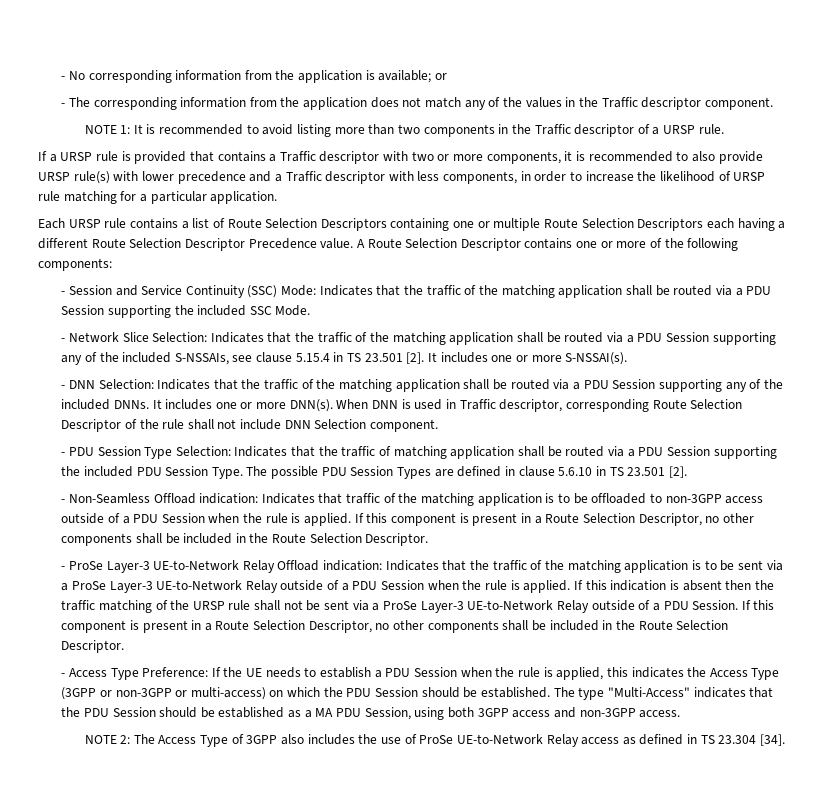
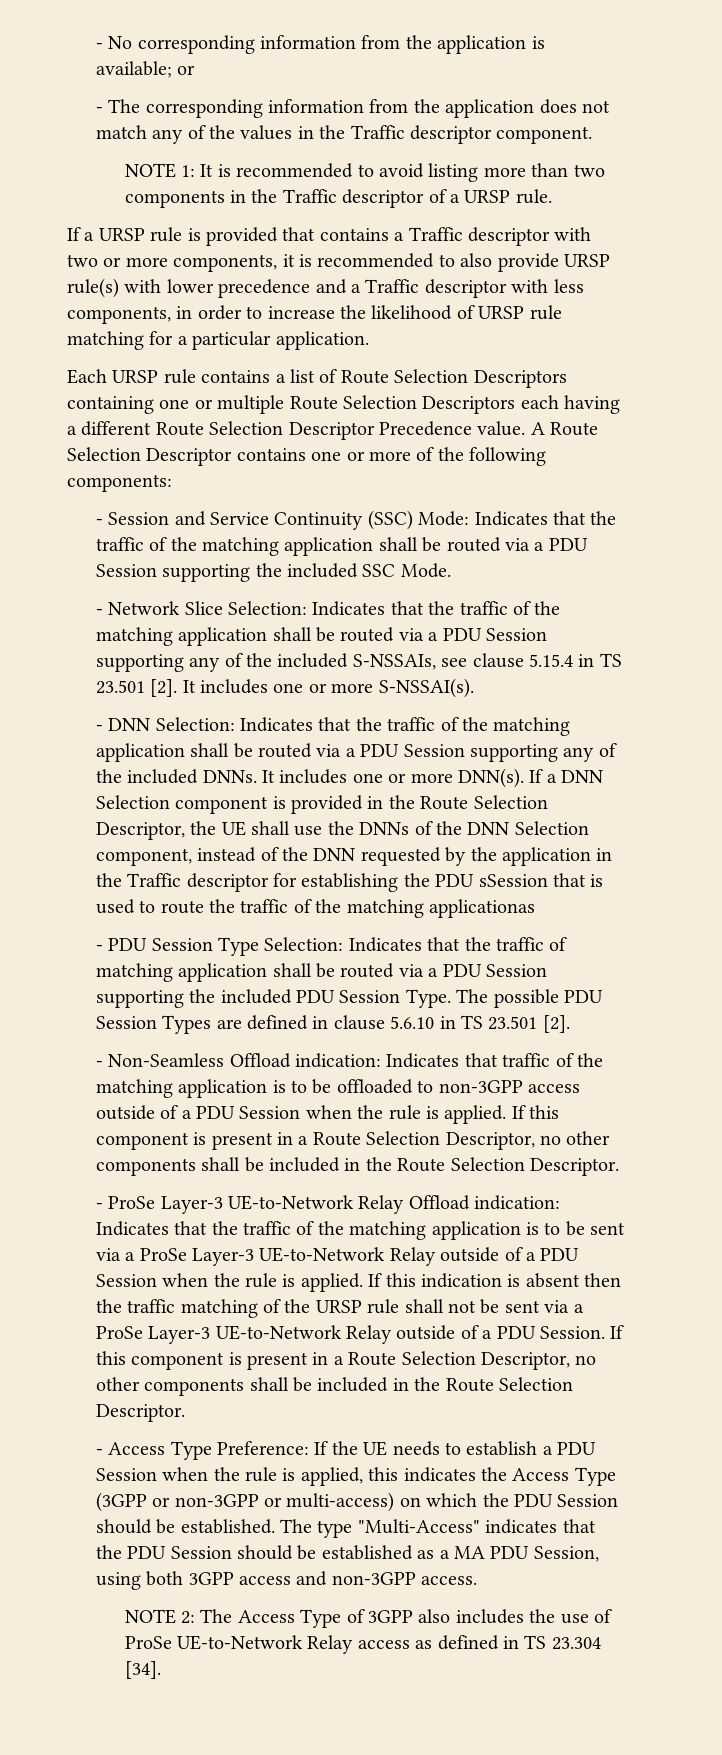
[336,399,743,412] [61,419,439,432] When DNN is used in Traffic descriptor, corresponding Route Selection Descriptor of the rule shall not include DNN Selection component. -> [529,769,604,783] [95,795,548,814] [95,821,589,840] [95,847,613,866] [95,873,604,892] [95,899,536,918] If a DNN Selection component is provided in the Route Selection Descriptor, the UE shall use the DNNs of the DNN Selection component, instead of the DNN requested by the application in the Traffic descriptor for establishing the PDU sSession that is used to route the traffic of the matching applicationas

